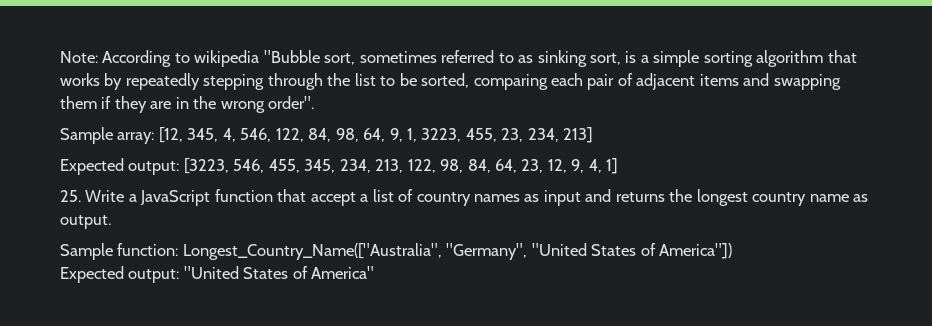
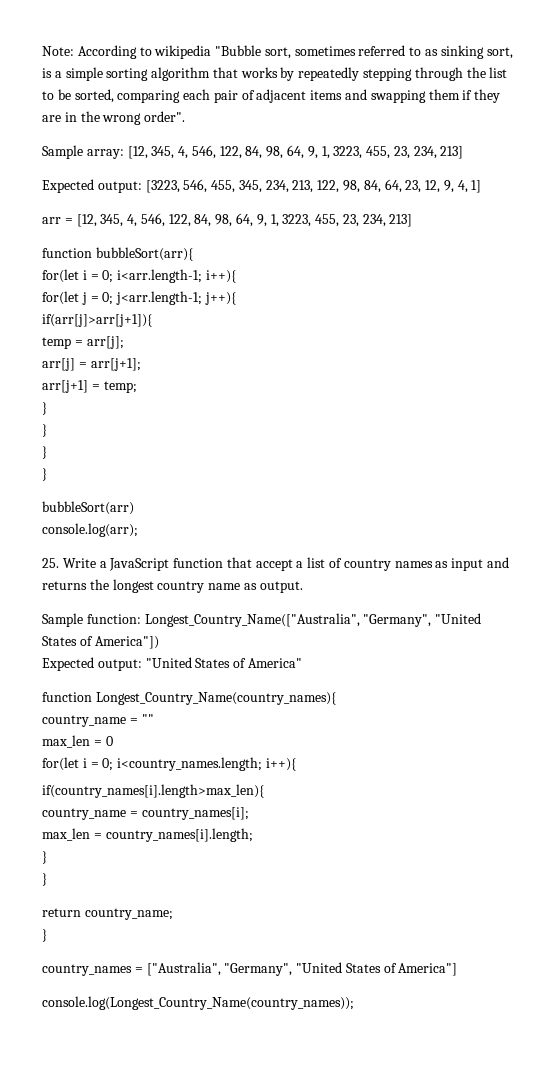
(619, 166) none -> [42,213,413,227] [42,247,193,261] [42,269,236,283] [42,291,236,305] [42,314,152,327] [42,336,124,349] [42,358,141,371] [42,380,137,393] [42,402,47,415] [42,424,47,437] [42,446,47,459] [42,468,47,481] [42,501,134,515] [42,523,138,537] // arr = [12, 345, 4, 546, 122, 84, 98, 64, 9, 1, 3223, 455, 23, 234, 213] // function bubbleSort(arr){ // for(let i = 0; i<arr.length-1; i++){ // for(let j = 0; j<arr.length-1; j++){ // if(arr[j]>arr[j+1]){ // temp = arr[j]; // arr[j] = arr[j+1]; // arr[j+1] = temp; // } // } // } // } // bubbleSort(arr) // console.log(arr);
(375, 272) none -> [42,692,336,705] [42,714,154,727] [42,735,113,748] [42,757,296,771] [42,784,264,798] [42,807,249,820] [42,828,253,842] [42,851,47,864] [42,873,47,886] [42,908,173,920] [42,929,47,942] [42,962,458,976] [42,996,354,1010] // function Longest_Country_Name(country_names){ // country_name = "" // max_len = 0 // for(let i = 0; i<country_names.length; i++){ // if(country_names[i].length>max_len){ // country_name = country_names[i]; // max_len = country_names[i].length; // } // } // return country_name; // } // country_names = ["Australia", "Germany", "United States of America"] // console.log(Longest_Country_Name(country_names));

